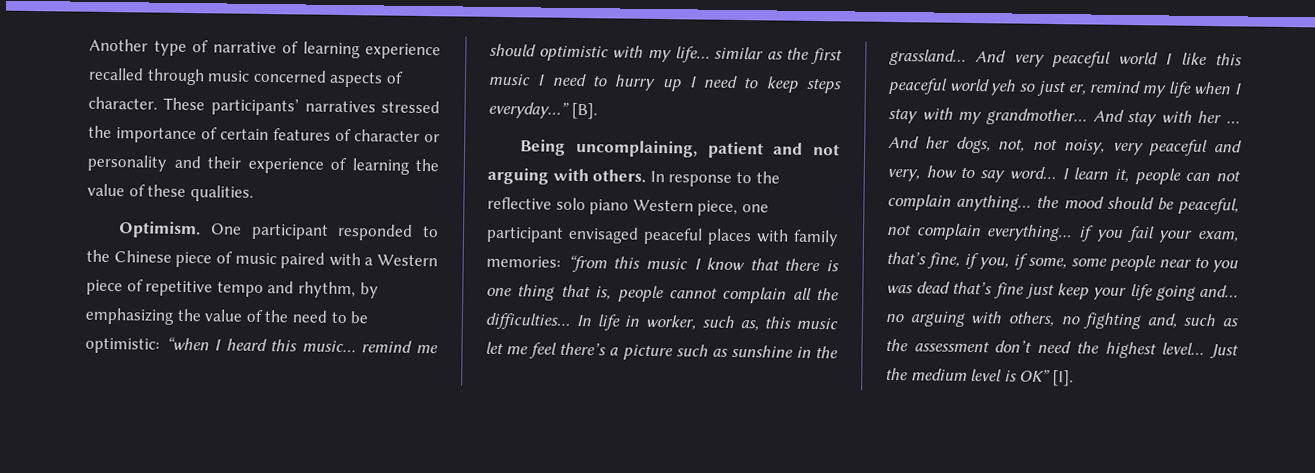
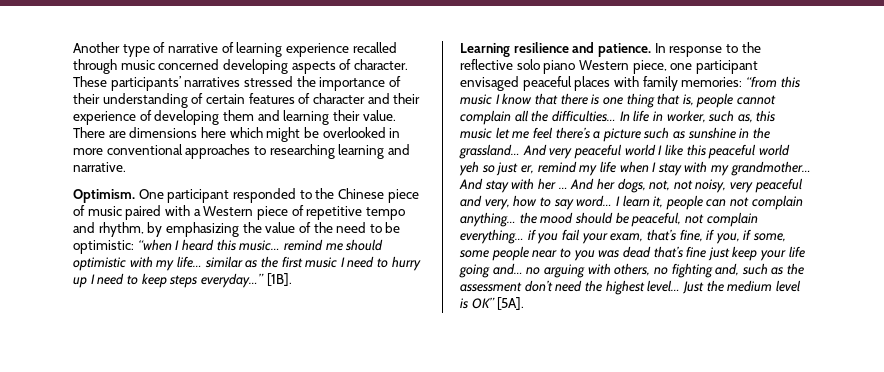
(327, 76) none -> [222,59,288,74] developing
(218, 133) none -> [73,93,204,108] their understanding of
[424,134,440,143] [87,154,167,172] or personality -> (365, 98) none
[351,158,439,175] [87,183,254,202] learning the value of these qualities. -> [154,110,396,125] [73,127,401,142] [73,144,410,159] [73,162,126,172] developing them and learning their value. There are dimensions here which might be overlooked in more conventional approaches to researching learning and narrative.
[570,102,598,120] [520,139,840,159] [487,167,647,185] [B]. // Being uncomplaining, patient and not arguing with others. -> [266,273,292,286] [460,42,651,57] [1B]. // Learning resilience and patience.
[1051,370,1074,387] [I]. -> [497,297,525,310] [5A].

